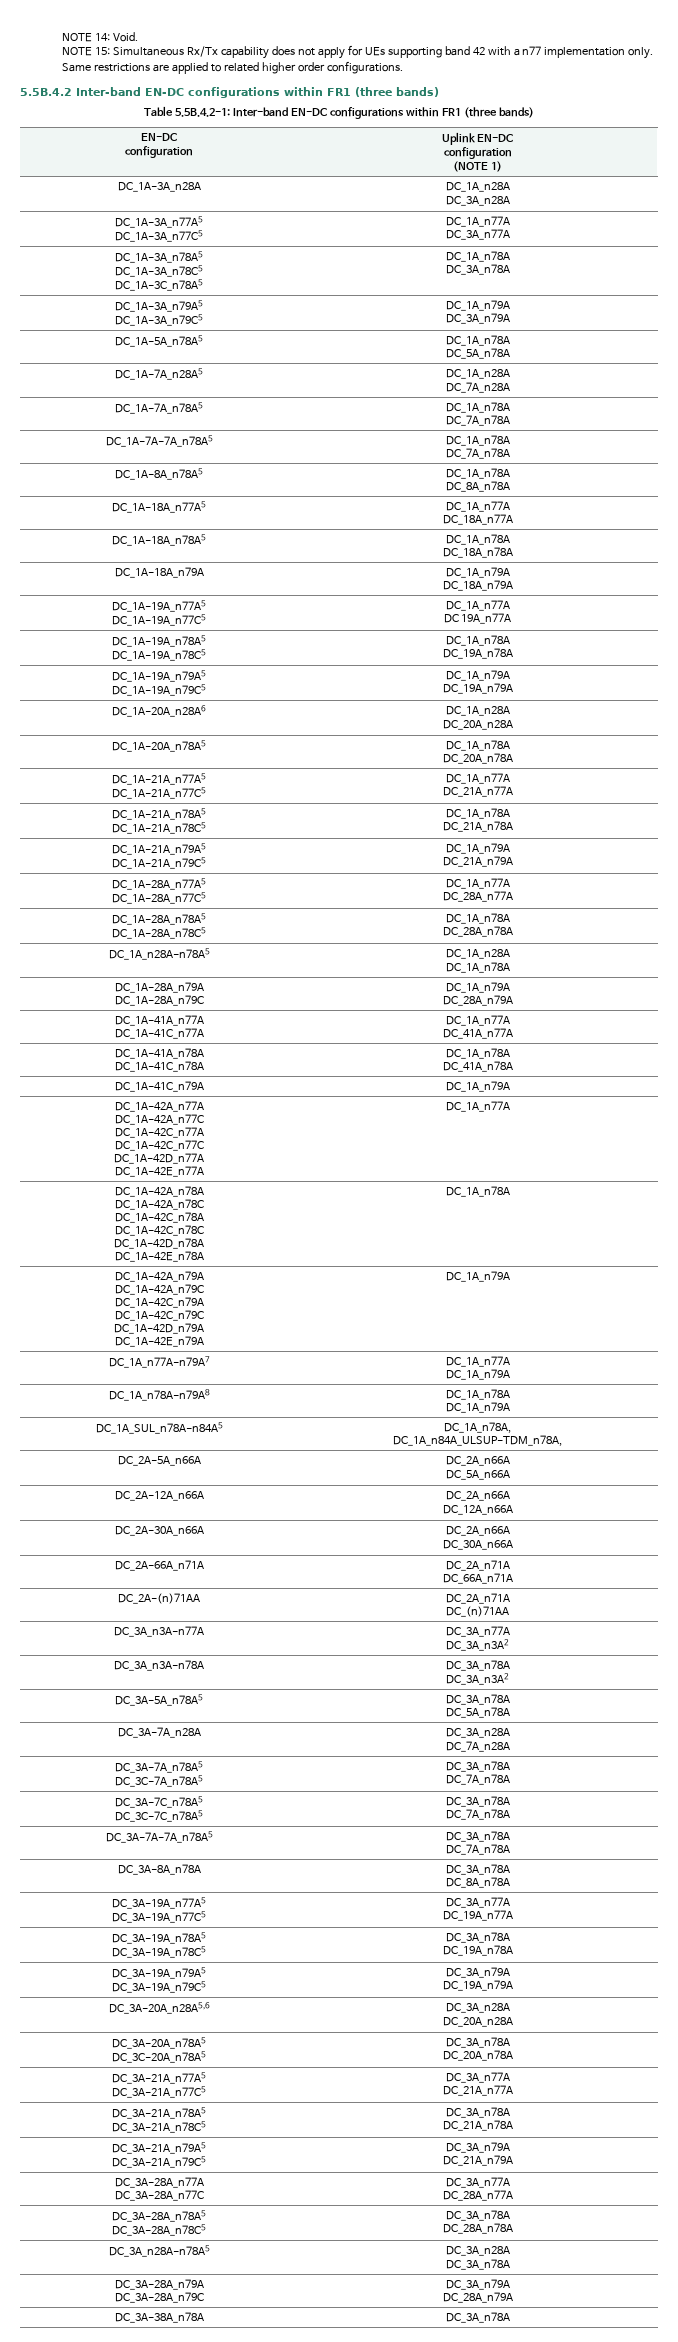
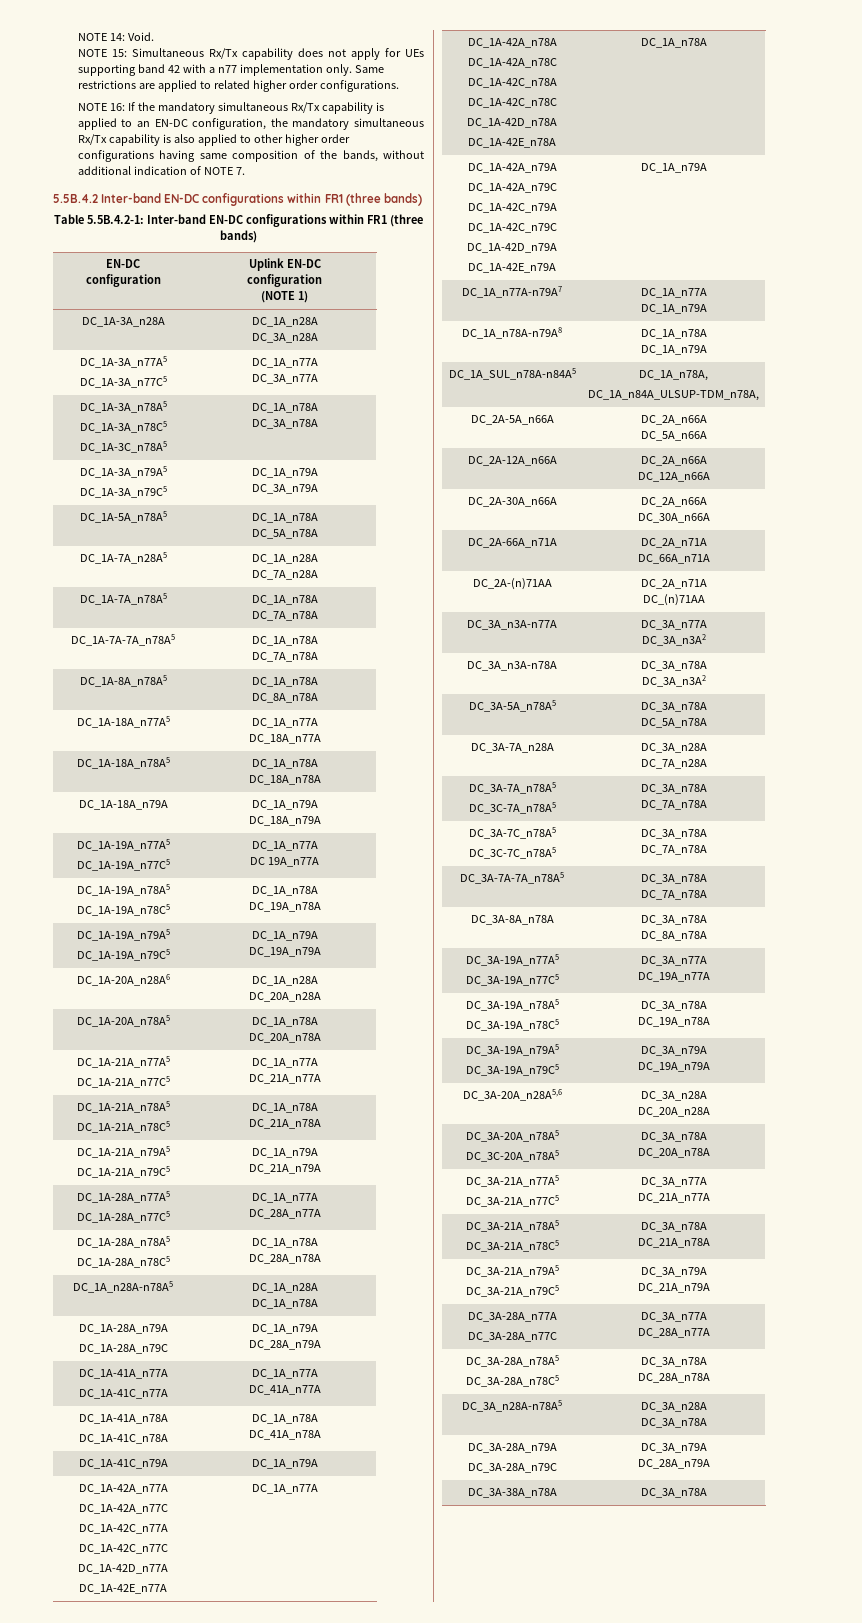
(403, 67) none -> [77,102,384,114] [77,118,424,130] [77,134,350,146] [77,150,425,162] [77,166,245,175] // NOTE 16: If the mandatory simultaneous Rx/Tx capability is applied to an EN-DC configuration, the mandatory simultaneous Rx/Tx capability is also applied to other higher order configurations having same composition of the bands, without additional indication of NOTE 7.

